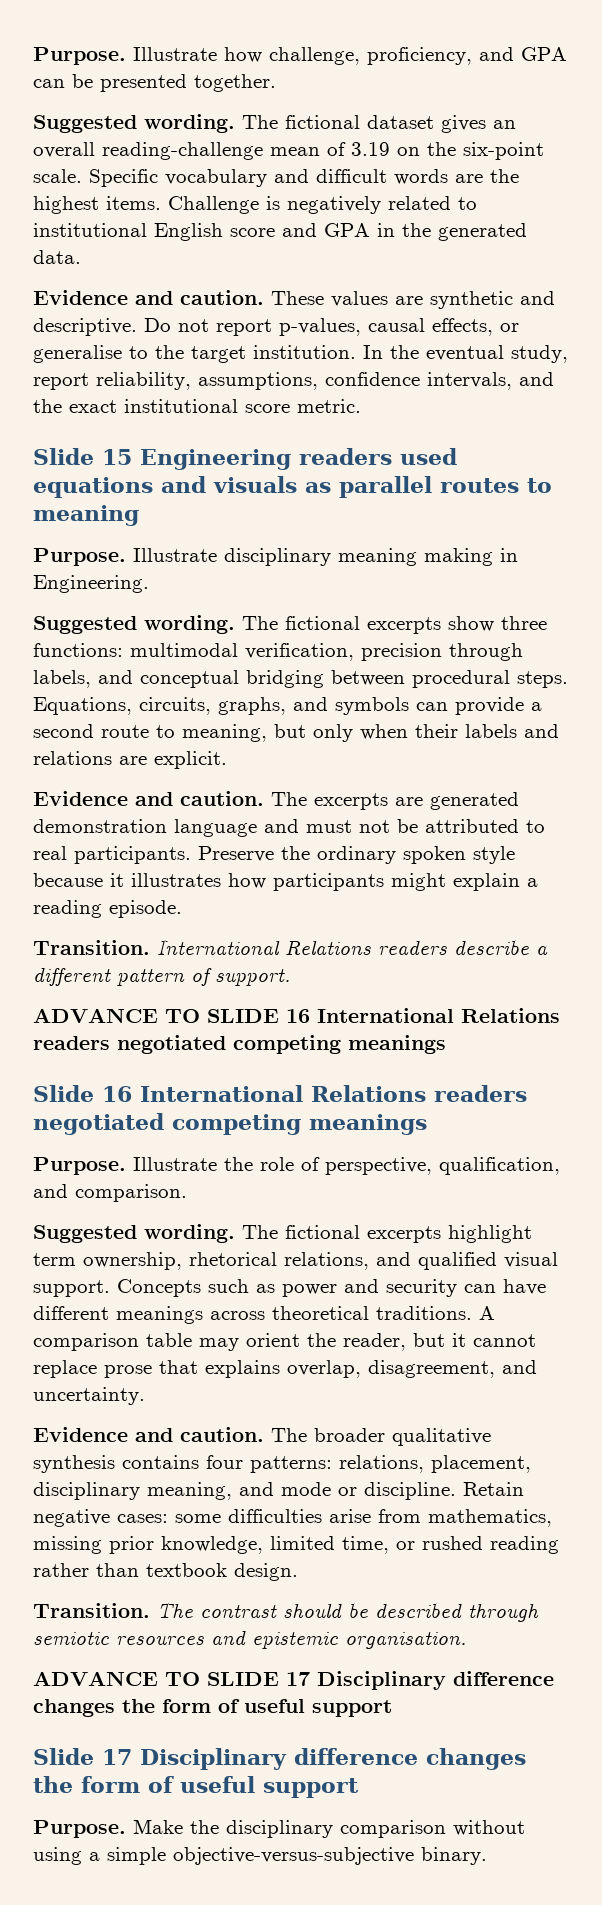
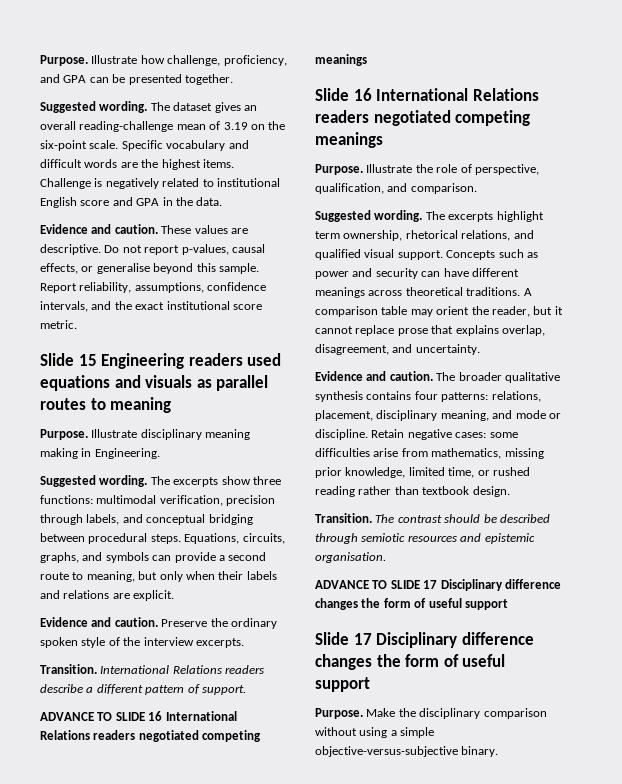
[285,115,360,129] fictional -> (170, 106) none
[438,223,527,241] generated -> (193, 201) none
[430,291,555,309] synthetic and -> (248, 231) none
[129,345,568,363] [33,373,89,390] to the target institution. In the eventual study, report -> [153,263,259,274] [40,283,77,293] beyond this sample. Report
[285,616,360,630] fictional -> (170, 480) none
[271,792,519,810] [33,819,545,837] [33,846,191,864] The excerpts are generated demonstration language and must not be attributed to real participants. -> (158, 622) none
[33,873,538,891] [33,900,182,918] because it illustrates how participants might explain a reading episode. -> [108,637,244,648] of the interview excerpts.
[285,1225,360,1239] fictional -> (445, 215) none

